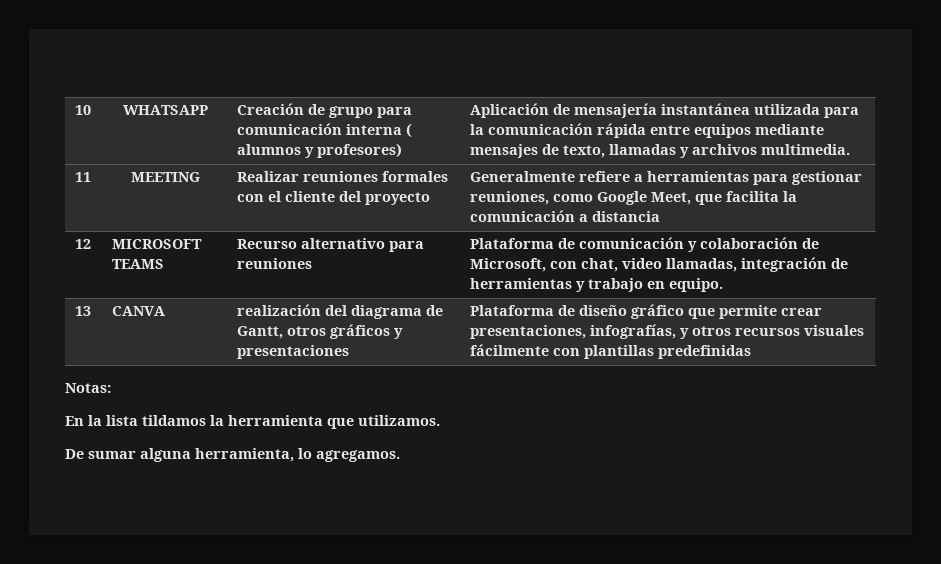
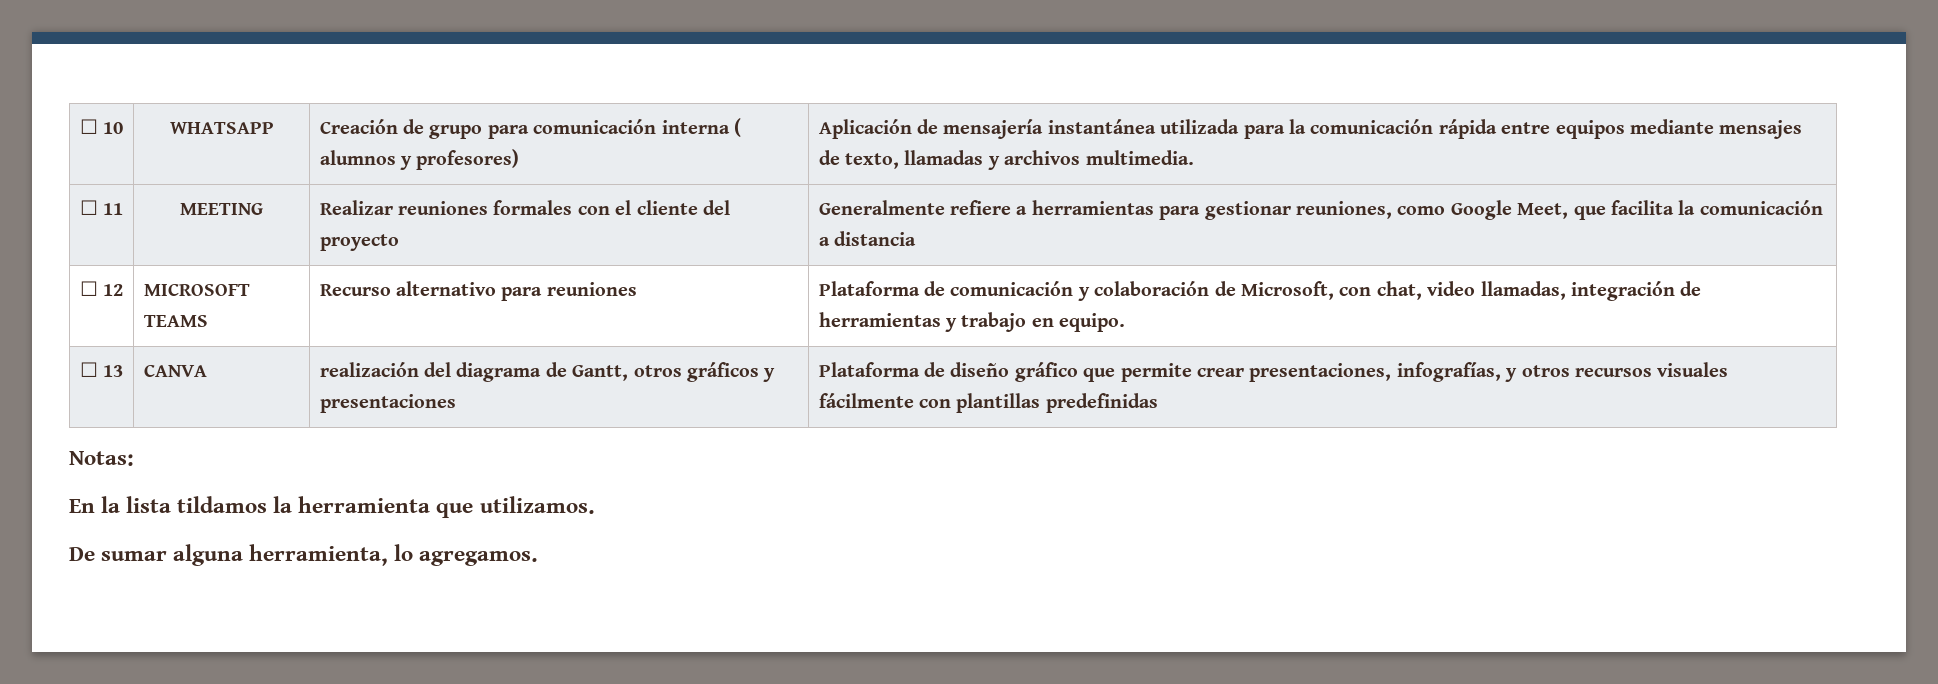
(75, 110) none -> [79,119,98,134] ☐
(851, 149) none -> [79,200,98,215] ☐
(661, 216) none -> [79,281,98,296] ☐
(724, 285) none -> [79,362,98,377] ☐

